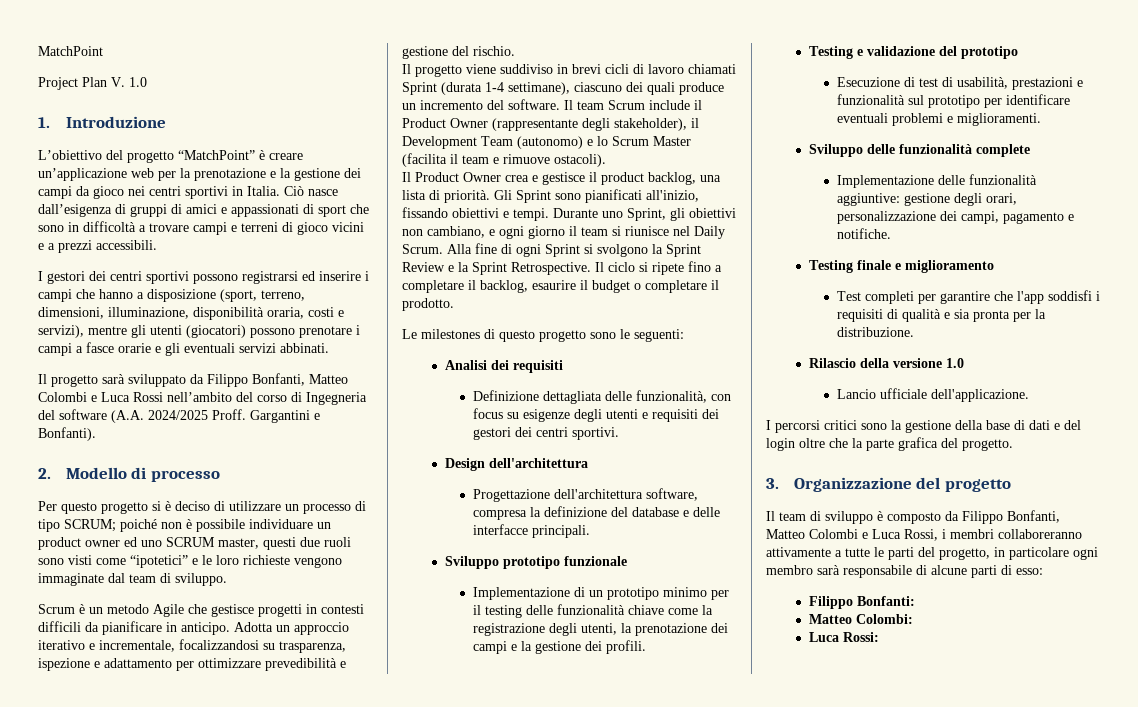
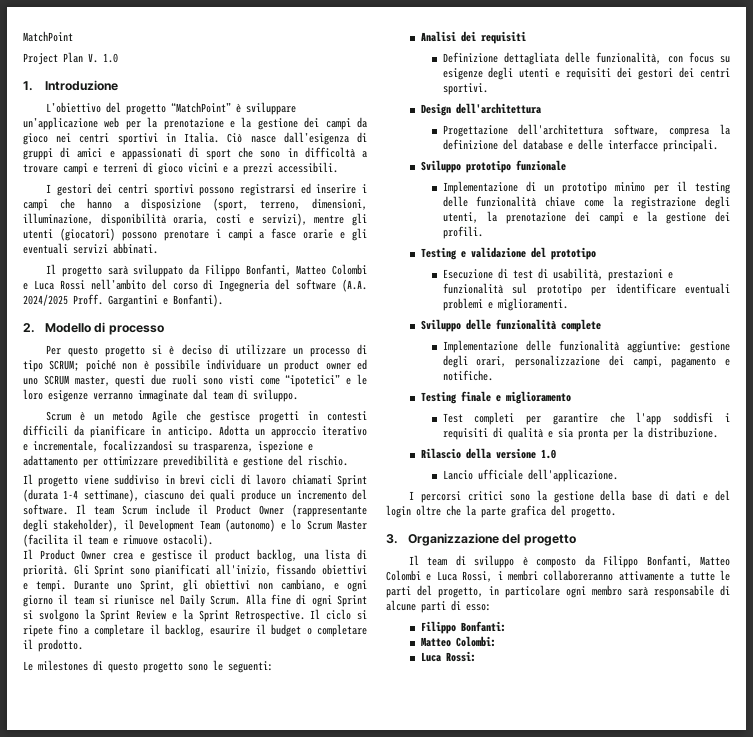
[269,153,303,160] creare -> [246,102,297,115] sviluppare
[243,555,342,568] richieste vengono -> [48,390,133,402] esigenze verranno

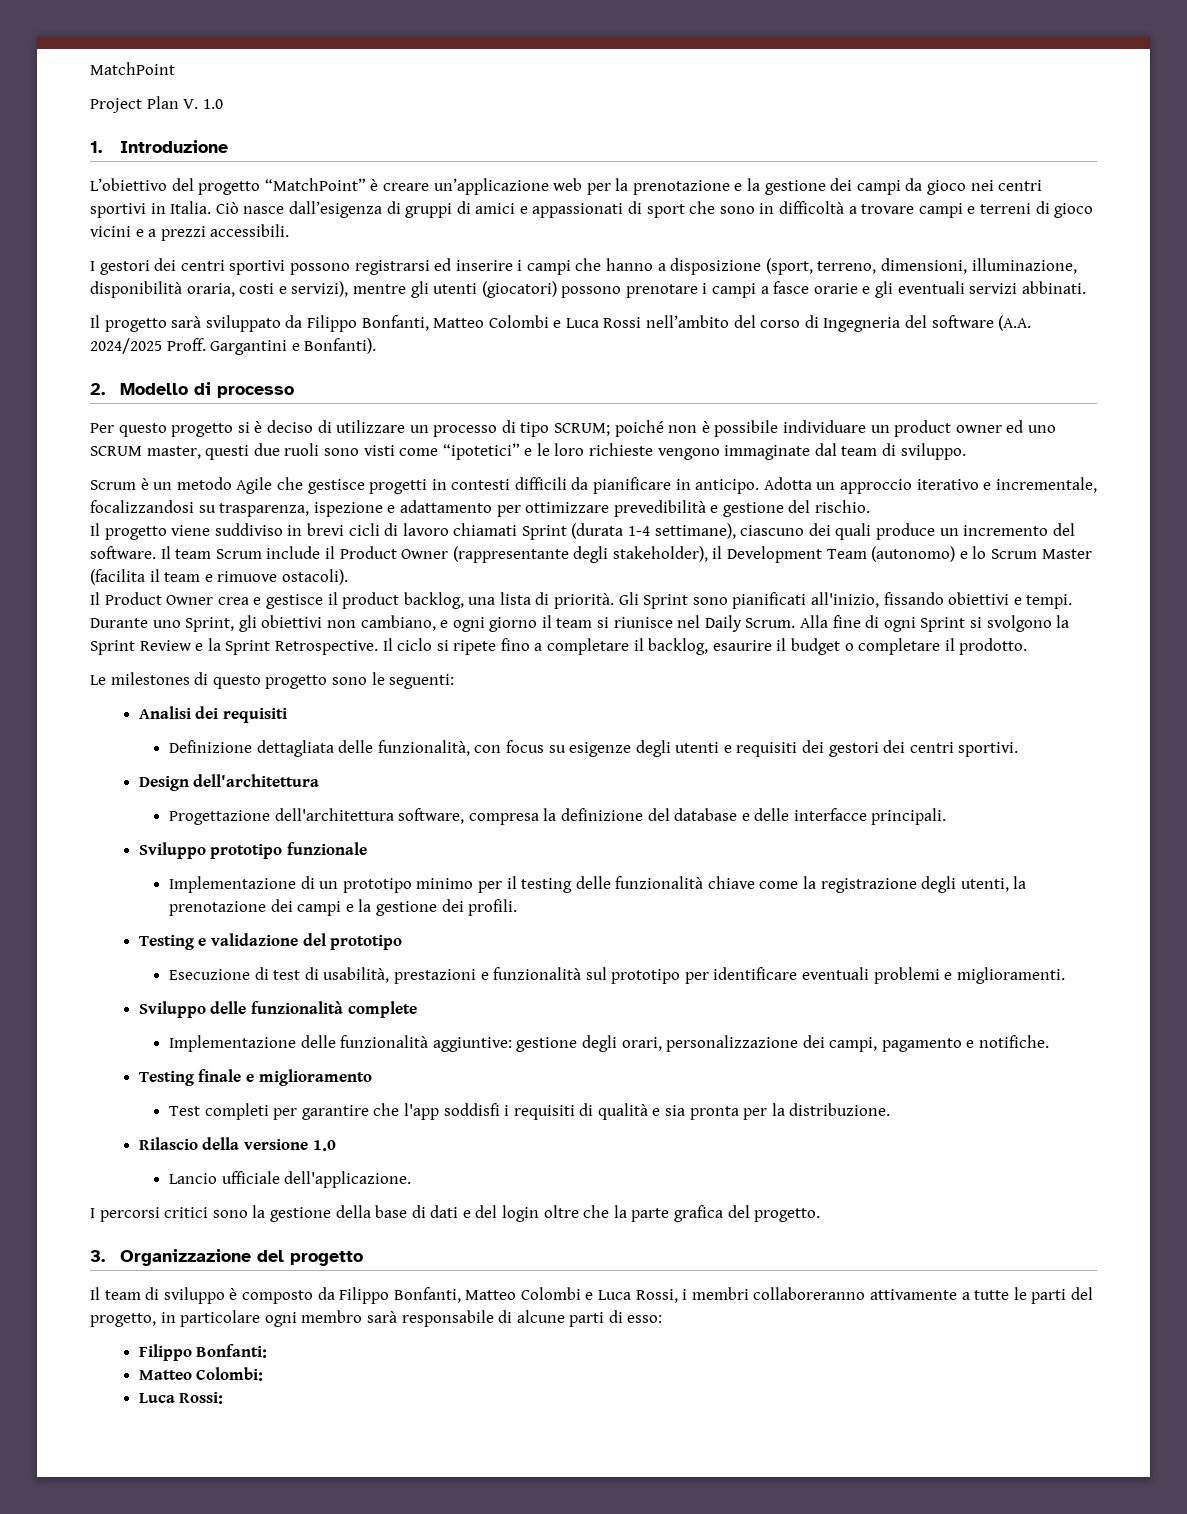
[246,102,297,115] sviluppare -> [382,183,429,191] creare
[48,390,133,402] esigenze verranno -> [589,443,720,460] richieste vengono

